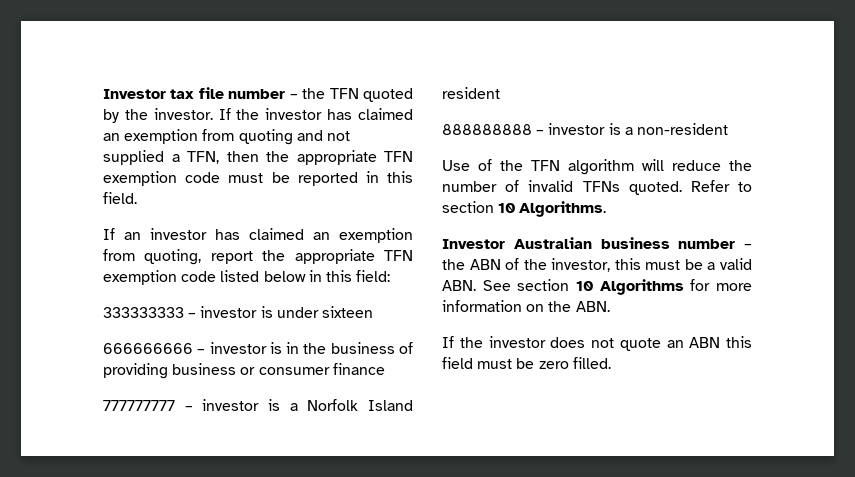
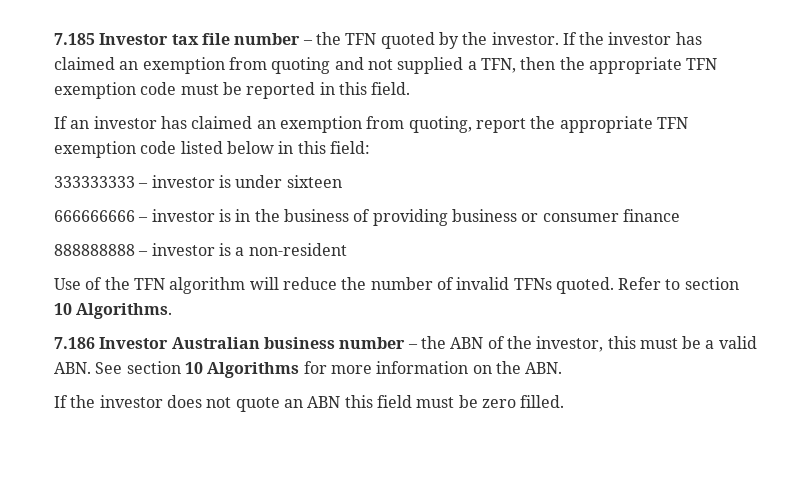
(103, 94) none -> [54,33,95,45] 7.185
[103,399,413,411] [442,87,500,99] // 777777777 – investor is a Norfolk Island resident -> (680, 215) none
(607, 209) none -> [54,337,95,349] 7.186

